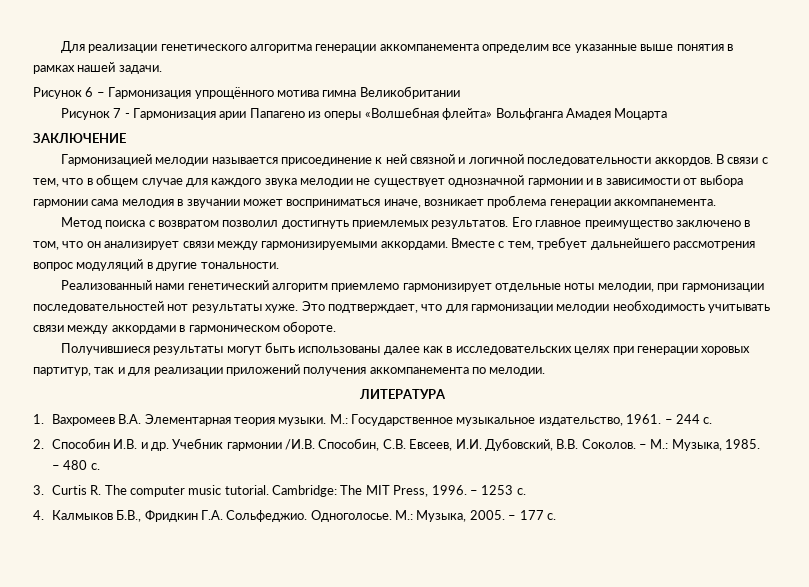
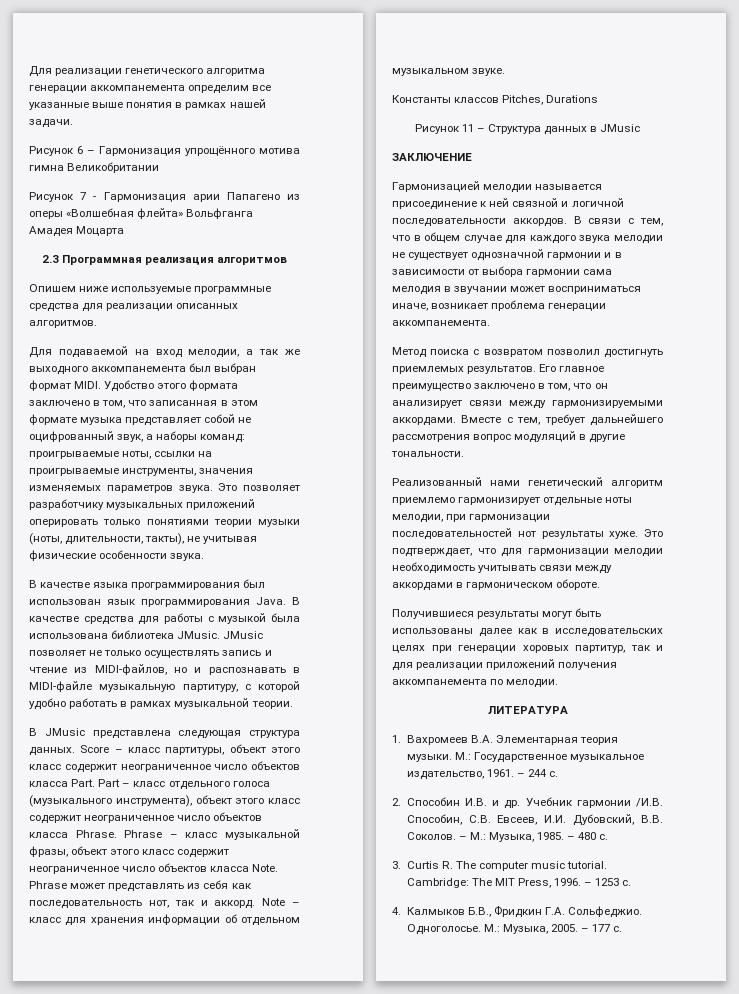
(668, 114) none -> [41,255,288,265] [29,284,272,294] [29,303,239,312] [29,320,97,328] [29,346,300,358] [29,363,257,375] [29,380,239,392] [29,400,258,408] [29,414,252,426] [29,431,246,443] [29,451,213,459] [29,468,254,476] [29,483,300,493] [29,499,256,510] [29,519,300,527] [29,533,258,545] [29,550,205,561] [29,579,266,590] [29,597,300,607] [29,613,300,625] [29,630,264,639] [29,650,272,658] [29,664,301,675] [29,681,300,692] [29,698,293,710] [29,728,300,739] [29,744,300,756] [29,761,300,773] [29,779,270,790] [29,795,300,807] [29,812,263,824] [29,829,300,840] [29,846,230,858] [29,863,279,874] [29,880,252,892] [29,898,300,909] [29,914,300,926] [392,68,506,76] [392,95,599,105] [414,124,641,135] // 2.3 Программная реализация алгоритмов // Опишем ниже используемые программные средства для реализации описанных алгоритмов. // Для подаваемой на вход мелодии, а так же выходного аккомпанемента был выбран формат MIDI. Удобство этого формата заключено в том, что записанная в этом формате музыка представляет собой не оцифрованный звук, а наборы команд: проигрываемые ноты, ссылки на проигрываемые инструменты, значения изменяемых параметров звука. Это позволяет разработчику музыкальных приложений оперировать только понятиями теории музыки (ноты, длительности, такты), не учитывая физические особенности звука. // В качестве языка программирования был использован язык программирования Java. В качестве средства для работы с музыкой была использована библиотека JMusic. JMusic позволяет не только осуществлять запись и чтение из MIDI-файлов, но и распознавать в MIDI-файле музыкальную партитуру, с которой удобно работать в рамках музыкальной теории. // В JMusic представлена следующая структура данных. Score – класс партитуры, объект этого класс содержит неограниченное число объектов класса Part. Part – класс отдельного голоса (музыкального инструмента), объект этого класс содержит неограниченное число объектов класса Phrase. Phrase – класс музыкальной фразы, объект этого класс содержит неограниченное число объектов класса Note. Phrase может представлять из себя как последовательность нот, так и аккорд. Note – класс для хранения информации об отдельном музыкальном звуке. // Константы классов Pitches, Durations // Рисунок 11 – Структура данных в JMusic

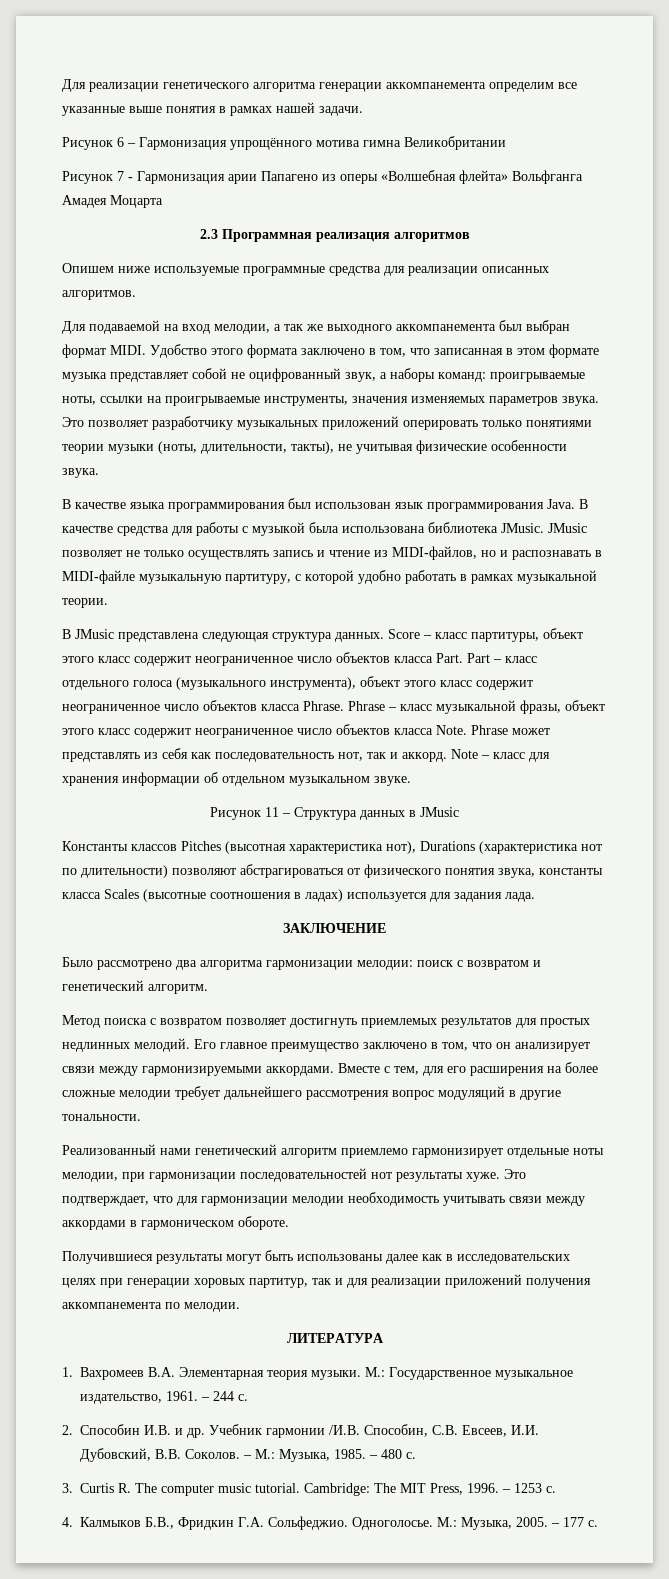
[392,95,599,105] // Константы классов Pitches, Durations -> (411, 781) none
[392,153,472,161] [392,181,603,193] [392,198,624,210] [392,216,663,227] [392,232,663,244] [392,249,622,261] [392,266,613,277] [392,286,642,295] [392,300,607,311] [392,320,490,326] ЗАКЛЮЧЕНИЕ // Гармонизацией мелодии называется присоединение к ней связной и логичной последовательности аккордов. В связи с тем, что в общем случае для каждого звука мелодии не существует однозначной гармонии и в зависимости от выбора гармонии сама мелодия в звучании может восприниматься иначе, возникает проблема генерации аккомпанемента. -> [62,841,602,854] [62,864,603,878] [62,889,535,902] [283,923,386,933] [62,957,541,970] [62,980,208,994] Константы классов Pitches (высотная характеристика нот), Durations (характеристика нот по длительности) позволяют абстрагироваться от физического понятия звука, константы класса Scales (высотные соотношения в ладах) используется для задания лада. // ЗАКЛЮЧЕНИЕ // Было рассмотрено два алгоритма гармонизации мелодии: поиск с возвратом и генетический алгоритм.
[546,349,600,355] позволил -> [226,1018,286,1025] позволяет
[467,366,537,374] результатов. -> [441,1018,590,1028] [62,1038,190,1052] результатов для простых недлинных мелодий.
(541, 421) none -> [423,1062,598,1076] [62,1090,171,1100] для его расширения на более сложные мелодии

